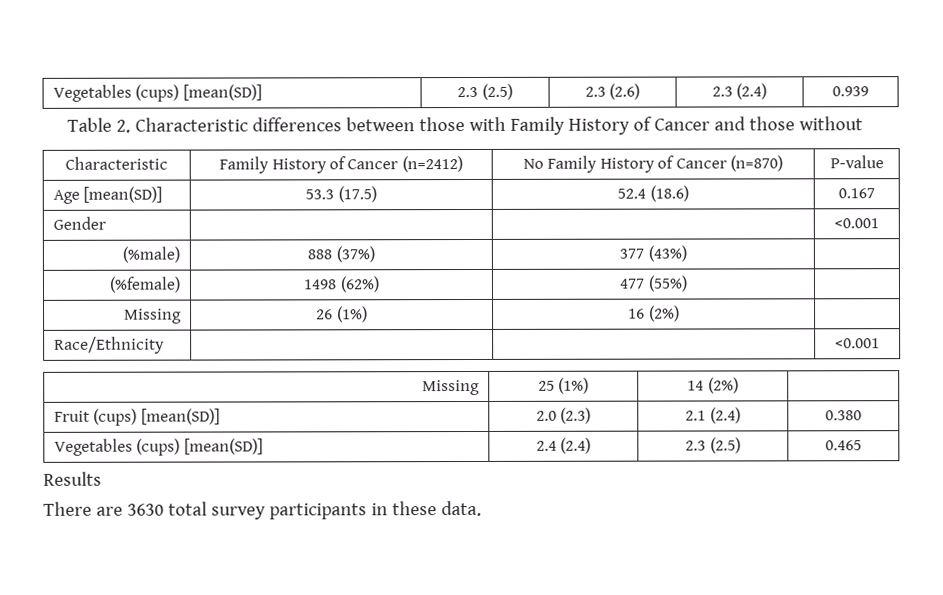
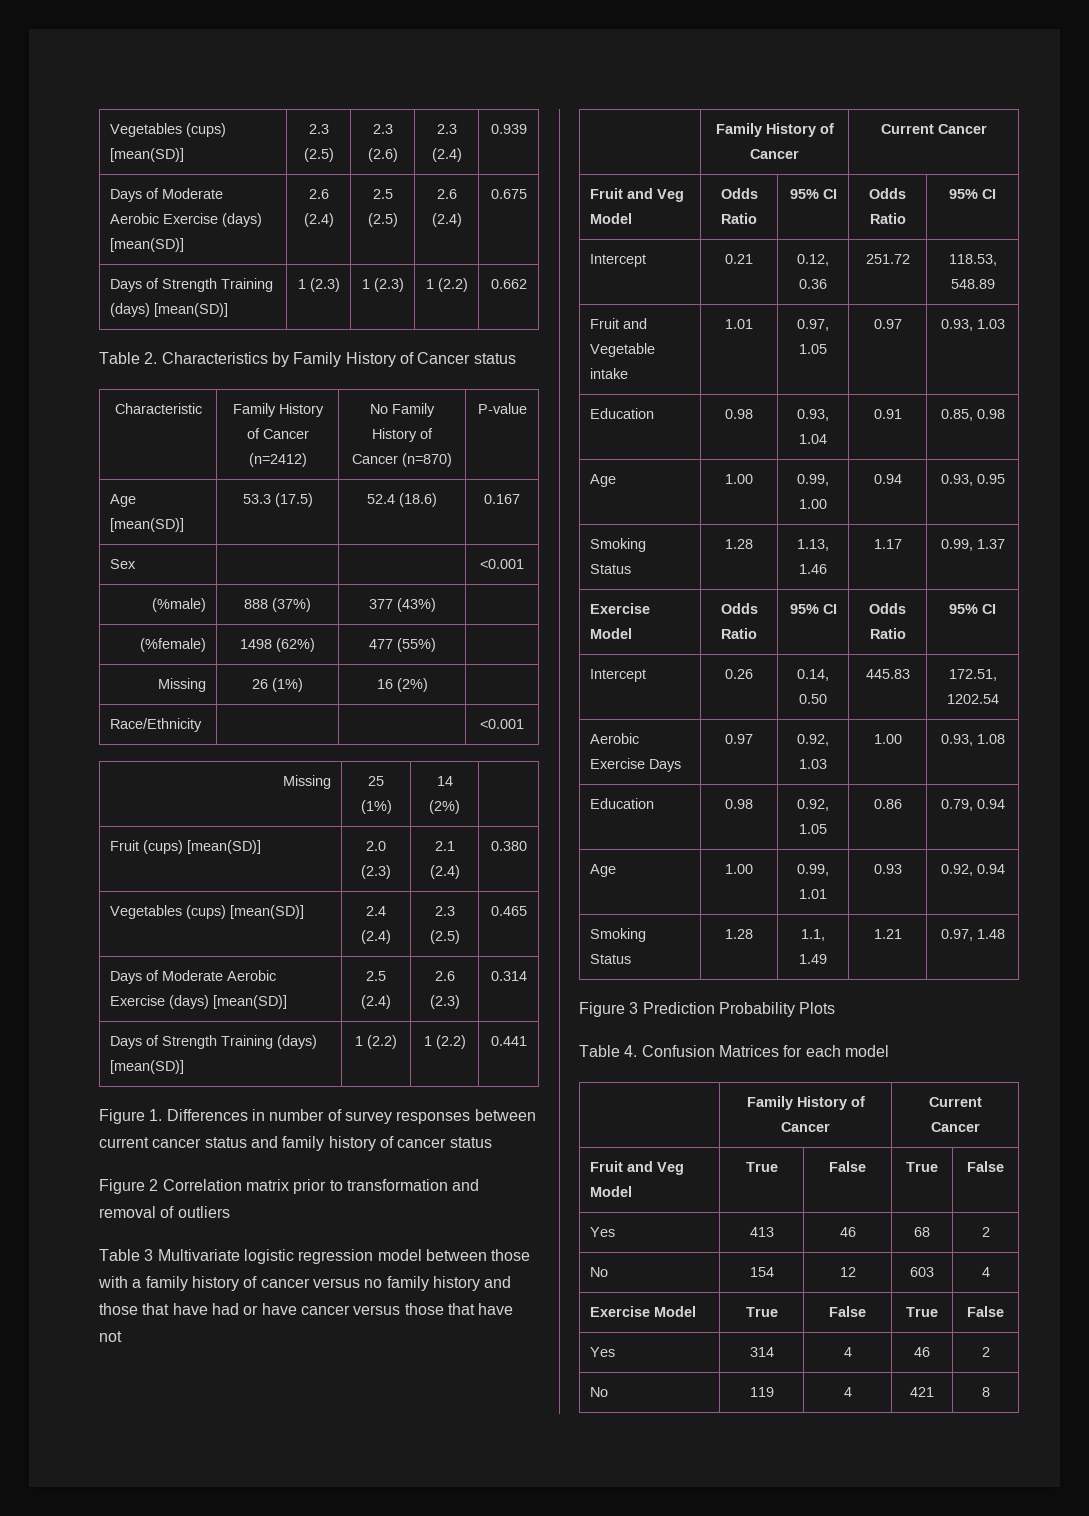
[67,116,864,135] // Table 2. Characteristic differences between those with Family History of Cancer and those without -> [110,188,224,202] [110,213,263,227] [110,238,185,252] [308,189,329,199] [303,213,334,227] [372,189,393,199] [367,213,398,227] [436,189,457,199] [431,213,462,227] [490,189,527,199] [110,278,274,292] [110,303,229,317] [297,278,340,292] [361,278,404,292] [425,278,468,292] [490,279,527,289] [99,352,516,367] // Days of Moderate Aerobic Exercise (days) [mean(SD)] | 2.6 (2.4) | 2.5 (2.5) | 2.6 (2.4) | 0.675 // Days of Strength Training (days) [mean(SD)] | 1 (2.3) | 1 (2.3) | 1 (2.2) | 0.662 // Table 2. Characteristics by Family History of Cancer status
[52,216,106,230] Gender -> [110,559,137,569] Sex
[43,471,102,486] [43,500,482,520] // Results // There are 3630 total survey participants in these data. -> [110,970,277,984] [110,995,288,1009] [366,971,386,981] [361,995,391,1009] [434,971,455,981] [429,995,460,1009] [490,971,527,981] [110,1035,318,1049] [110,1060,185,1074] [355,1035,397,1049] [423,1035,466,1049] [490,1036,527,1046] [99,1109,536,1124] [99,1136,492,1151] [99,1179,480,1194] [99,1206,230,1218] [99,1249,531,1264] [98,1276,512,1291] [99,1303,514,1315] [99,1331,122,1342] [715,123,834,137] [750,149,799,159] [880,124,987,134] [590,188,685,202] [590,213,633,224] [720,188,758,199] [721,213,757,224] [789,189,837,199] [869,188,906,199] [869,213,906,224] [949,189,996,199] [590,254,647,267] [725,254,753,264] [797,254,829,266] [799,279,827,289] [865,254,910,264] [948,254,997,266] [950,279,995,289] [590,318,648,329] [590,343,656,357] [590,368,629,379] [725,319,753,329] [797,319,829,331] [799,344,827,354] [873,319,902,329] [940,319,1005,331] [590,408,655,419] [725,409,753,419] [797,409,829,421] [799,434,827,444] [873,409,902,419] [940,409,1005,421] [590,474,617,487] [725,474,753,484] [797,474,829,486] [799,499,827,509] [873,474,902,484] [940,474,1005,486] [590,538,647,552] [590,564,632,574] [725,539,753,549] [797,539,829,551] [799,564,827,574] [873,539,902,549] [940,539,1005,551] [590,603,651,614] [590,628,633,639] [720,603,758,614] [721,628,757,639] [789,604,837,614] [869,603,906,614] [869,628,906,639] [949,604,996,614] [590,669,647,682] [725,669,753,679] [797,669,829,681] [799,694,827,704] [865,669,910,679] [948,669,997,681] [946,694,999,704] [590,733,640,744] [590,758,682,772] [725,734,753,744] [797,734,829,746] [799,759,827,769] [873,734,902,744] [940,734,1005,746] [590,798,655,809] [725,799,753,809] [797,799,829,811] [799,824,827,834] [873,799,902,809] [940,799,1005,811] [590,864,617,877] [725,864,753,874] [797,864,829,876] [799,889,827,899] [873,864,902,874] [940,864,1005,876] [590,928,647,942] [590,954,632,964] [725,929,753,939] [801,929,825,941] [799,954,827,964] [873,929,902,939] [940,929,1005,941] [579,1002,836,1017] [579,1045,889,1057] [746,1096,865,1110] [781,1122,830,1132] [928,1097,982,1107] [930,1122,980,1132] [590,1161,685,1175] [590,1186,633,1197] [745,1162,778,1172] [829,1161,866,1172] [906,1162,938,1172] [967,1161,1004,1172] [590,1227,616,1237] [749,1227,774,1237] [839,1227,856,1237] [914,1227,930,1237] [981,1227,990,1237] [590,1267,609,1277] [749,1267,774,1277] [839,1267,856,1277] [910,1267,934,1277] [981,1267,990,1277] [590,1306,697,1317] [745,1307,778,1317] [829,1306,866,1317] [906,1307,938,1317] [967,1306,1004,1317] [590,1347,616,1357] [749,1347,774,1357] [843,1347,852,1357] [914,1347,930,1357] [981,1347,990,1357] [590,1387,609,1397] [749,1387,774,1397] [843,1387,852,1397] [910,1387,934,1397] [981,1387,990,1397] // Days of Moderate Aerobic Exercise (days) [mean(SD)] | 2.5 (2.4) | 2.6 (2.3) | 0.314 // Days of Strength Training (days) [mean(SD)] | 1 (2.2) | 1 (2.2) | 0.441 // Figure 1. Differences in number of survey responses between current cancer status and family history of cancer status // Figure 2 Correlation matrix prior to transformation and removal of outliers // Table 3 Multivariate logistic regression model between those with a family history of cancer versus no family history and those that have had or have cancer versus those that have not // | Family History of Cancer | Current Cancer // Fruit and Veg Model | Odds Ratio | 95% CI | Odds Ratio | 95% CI // Intercept | 0.21 | 0.12, 0.36 | 251.72 | 118.53, 548.89 // Fruit and Vegetable intake | 1.01 | 0.97, 1.05 | 0.97 | 0.93, 1.03 // Education | 0.98 | 0.93, 1.04 | 0.91 | 0.85, 0.98 // Age | 1.00 | 0.99, 1.00 | 0.94 | 0.93, 0.95 // Smoking Status | 1.28 | 1.13, 1.46 | 1.17 | 0.99, 1.37 // Exercise Model | Odds Ratio | 95% CI | Odds Ratio | 95% CI // Intercept | 0.26 | 0.14, 0.50 | 445.83 | 172.51, 1202.54 // Aerobic Exercise Days | 0.97 | 0.92, 1.03 | 1.00 | 0.93, 1.08 // Education | 0.98 | 0.92, 1.05 | 0.86 | 0.79, 0.94 // Age | 1.00 | 0.99, 1.01 | 0.93 | 0.92, 0.94 // Smoking Status | 1.28 | 1.1, 1.49 | 1.21 | 0.97, 1.48 // Figure 3 Prediction Probability Plots // Table 4. Confusion Matrices for each model // | Family History of Cancer | Current Cancer // Fruit and Veg Model | True | False | True | False // Yes | 413 | 46 | 68 | 2 // No | 154 | 12 | 603 | 4 // Exercise Model | True | False | True | False // Yes | 314 | 4 | 46 | 2 // No | 119 | 4 | 421 | 8

